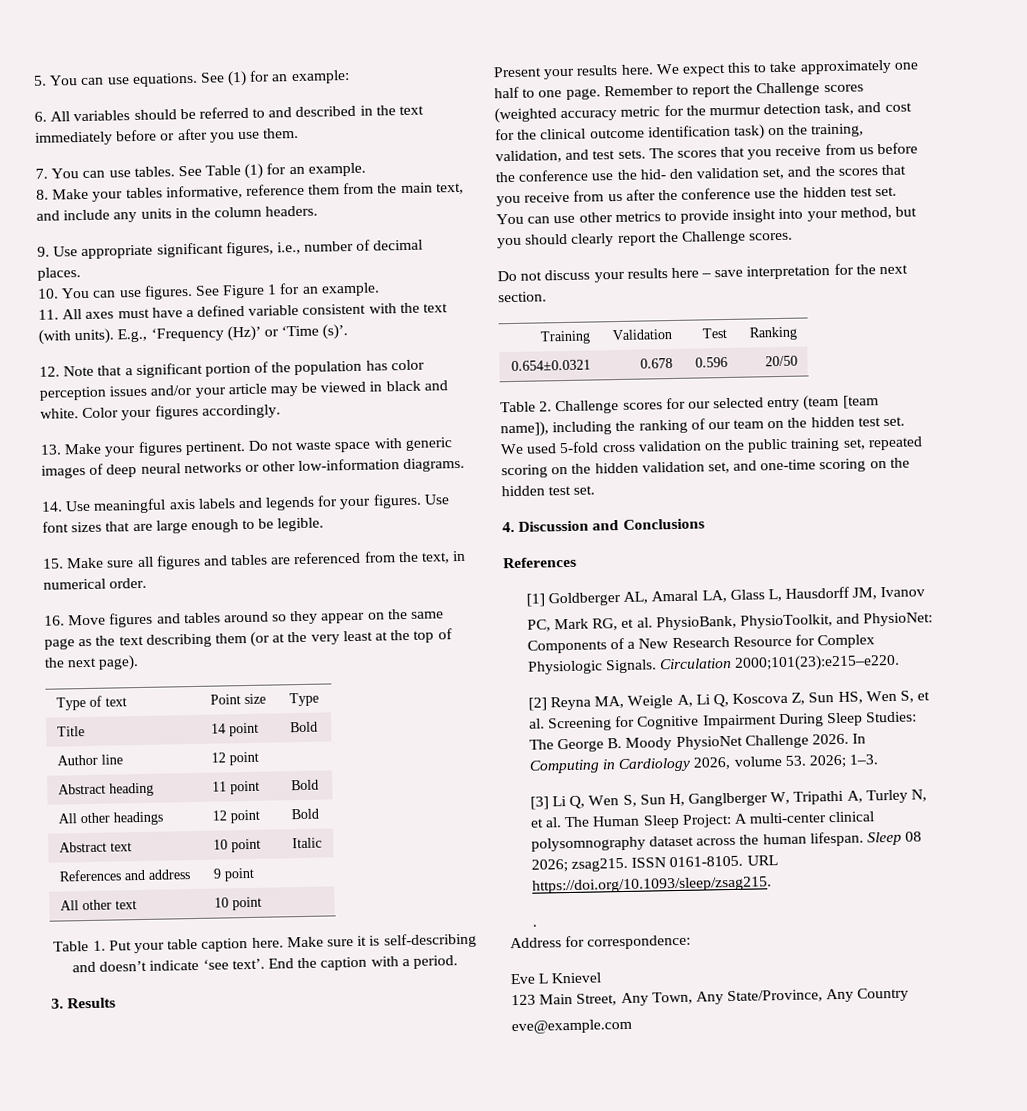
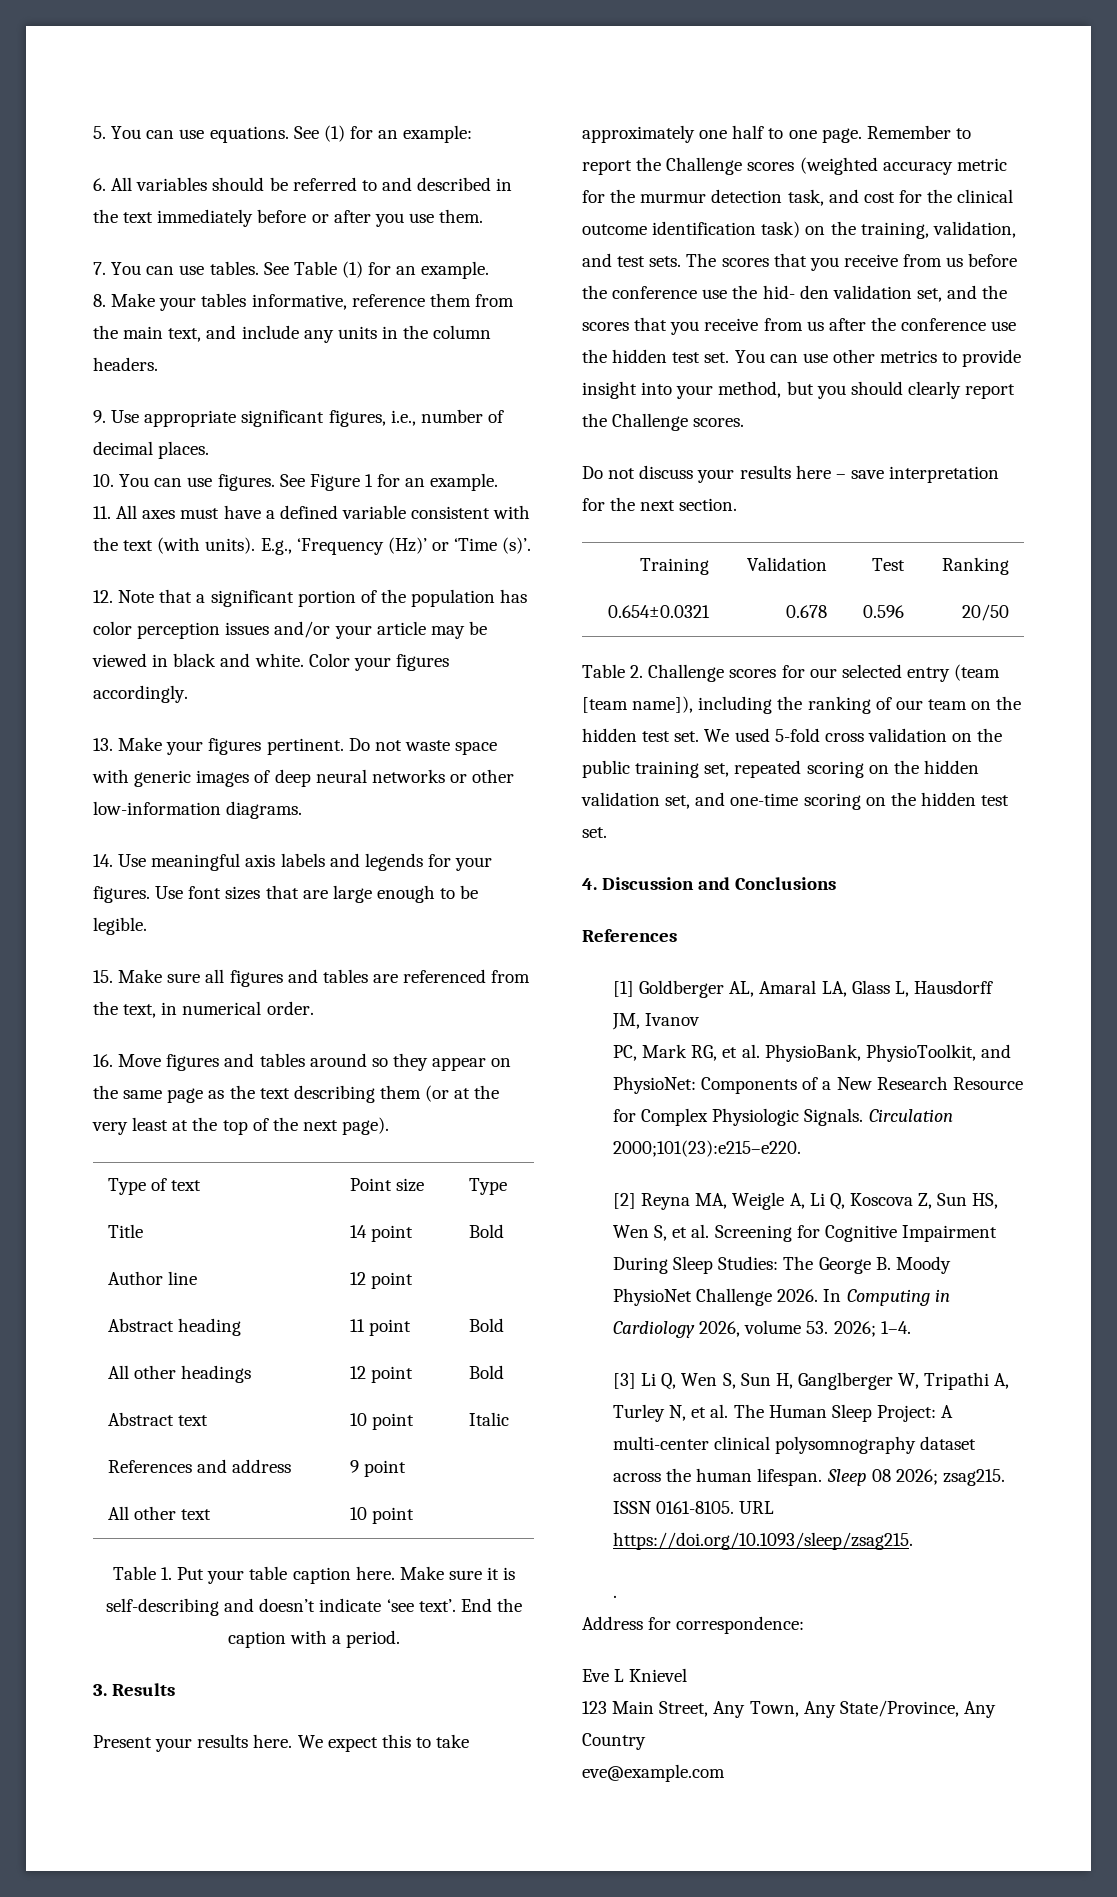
[849,754,879,765] 1–3. -> [880,1321,911,1334] 1–4.

